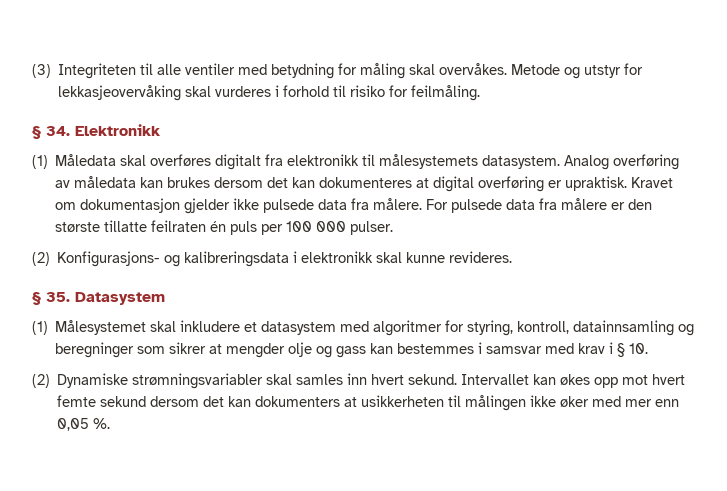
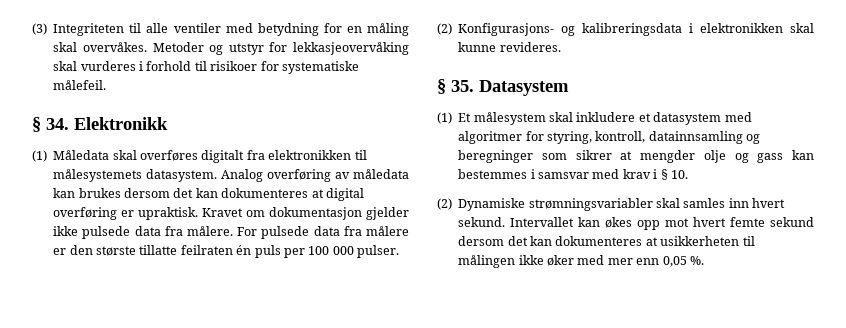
(358, 69) none -> [346,26,362,33] en
[511,64,561,75] Metode -> [152,42,204,52] Metoder
[350,85,481,101] risiko for feilmåling. -> [210,61,359,74] [53,80,107,90] risikoer for systematiske målefeil.
[287,154,360,166] elektronikk -> [268,150,352,160] elektronikken
[301,251,374,263] elektronikk -> [700,23,784,33] elektronikken
[55,320,147,335] Målesystemet -> [458,112,546,125] Et målesystem
[255,396,341,407] dokumenters -> [555,236,643,246] dokumenteres

